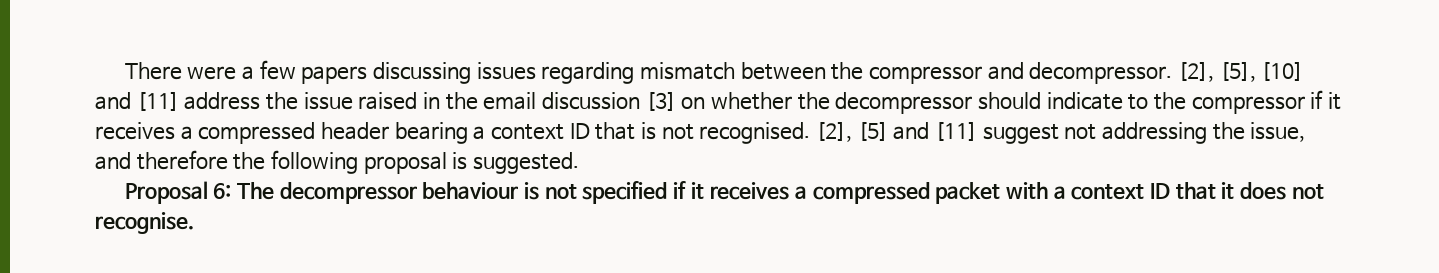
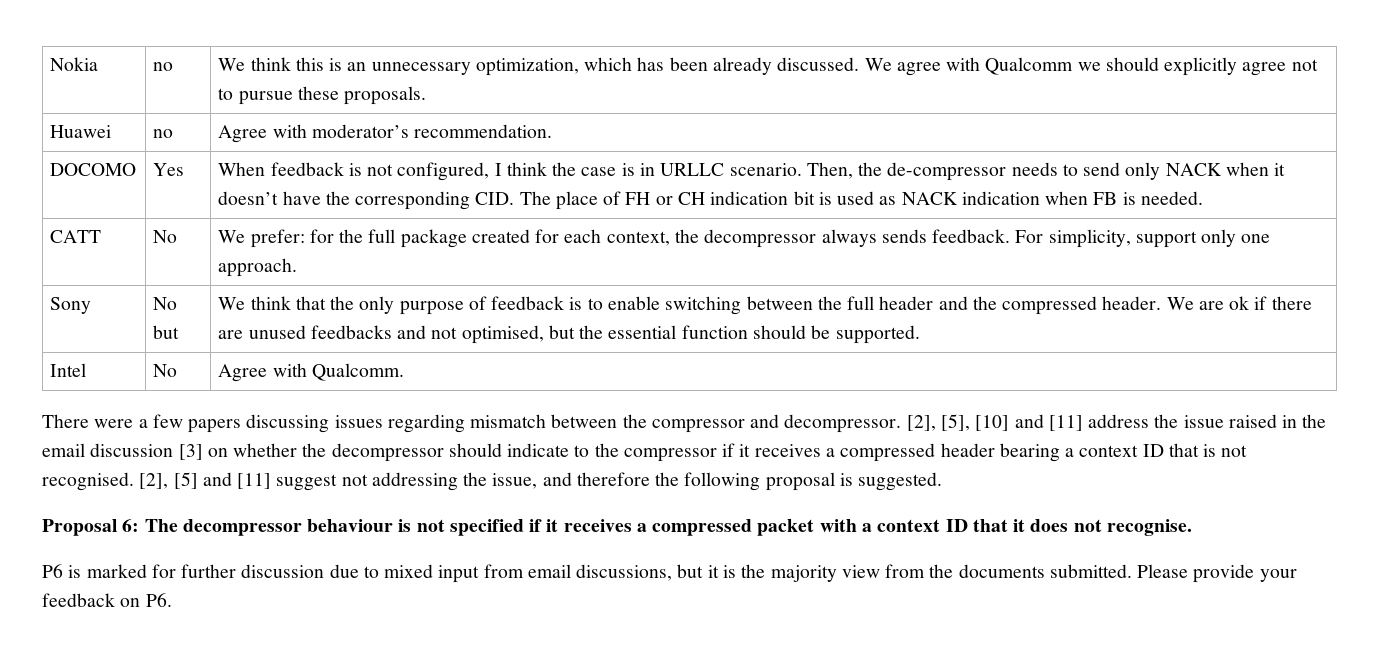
(124, 71) none -> [50,57,99,71] [153,62,174,71] [218,57,1318,76] [218,86,427,105] [50,125,112,138] [153,129,174,138] [218,124,553,143] [50,163,137,176] [153,163,185,176] [218,162,1286,181] [218,191,1203,210] [50,230,102,243] [153,230,178,243] [218,229,1271,248] [218,258,298,277] [50,297,92,314] [153,297,178,310] [153,325,180,339] [218,296,1312,315] [218,325,920,344] [50,363,87,377] [153,364,178,377] [218,363,404,382] Nokia | no | We think this is an unnecessary optimization, which has been already discussed. We agree with Qualcomm we should explicitly agree not to pursue these proposals. // Huawei | no | Agree with moderator’s recommendation. // DOCOMO | Yes | When feedback is not configured, I think the case is in URLLC scenario. Then, the de-compressor needs to send only NACK when it doesn’t have the corresponding CID. The place of FH or CH indication bit is used as NACK indication when FB is needed. // CATT | No | We prefer: for the full package created for each context, the decompressor always sends feedback. For simplicity, support only one approach. // Sony | No but | We think that the only purpose of feedback is to enable switching between the full header and the compressed header. We are ok if there are unused feedbacks and not optimised, but the essential function should be supported. // Intel | No | Agree with Qualcomm. //
(194, 223) none -> [42,564,1297,583] [42,593,172,607] // P6 is marked for further discussion due to mixed input from email discussions, but it is the majority view from the documents submitted. Please provide your feedback on P6.

